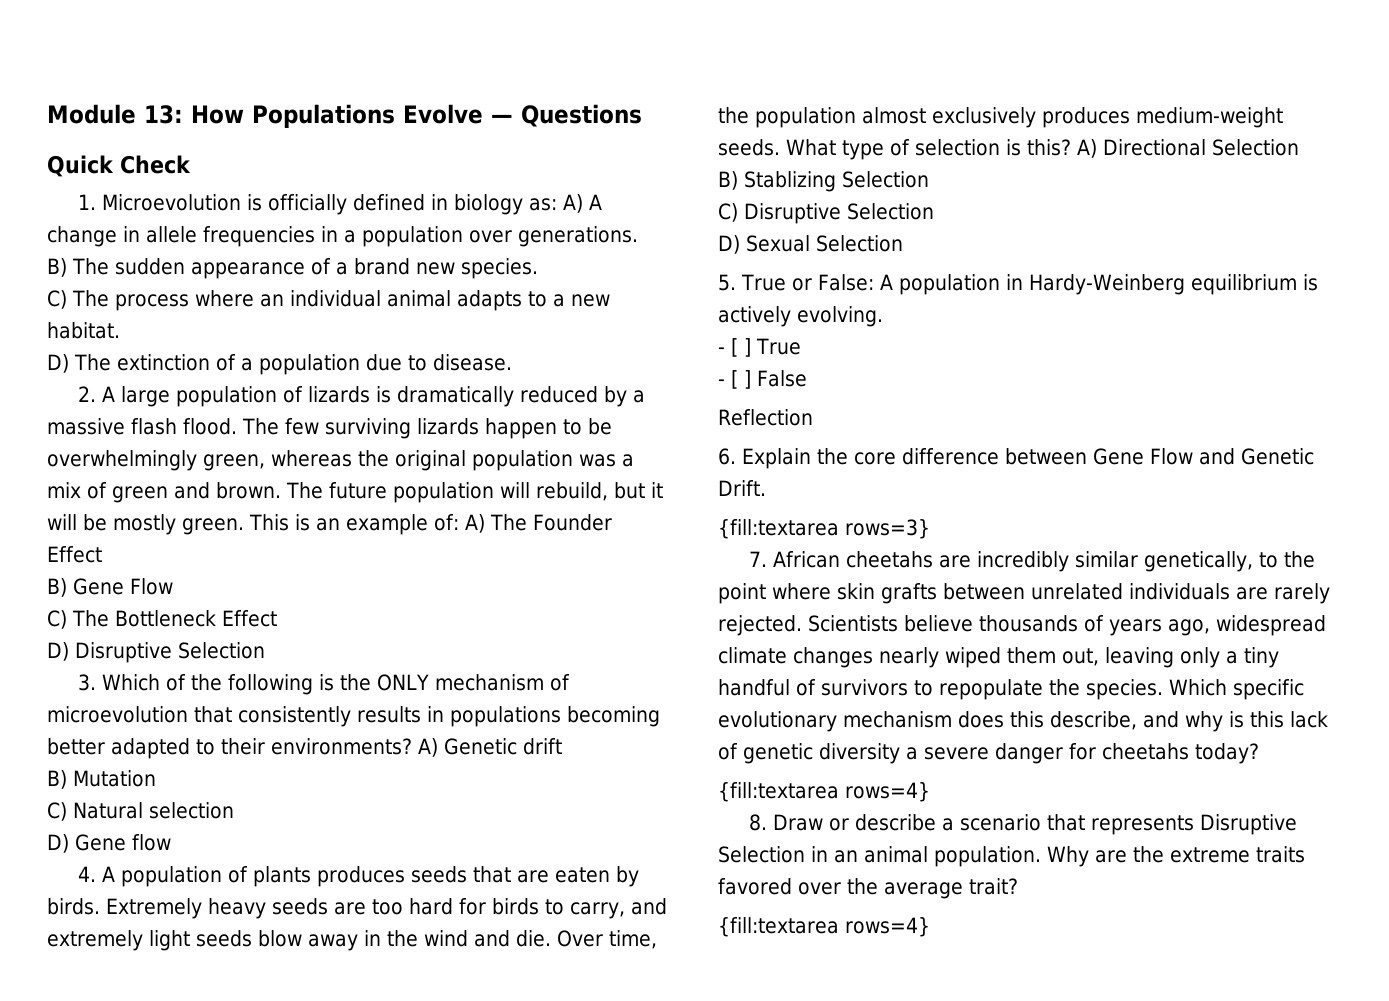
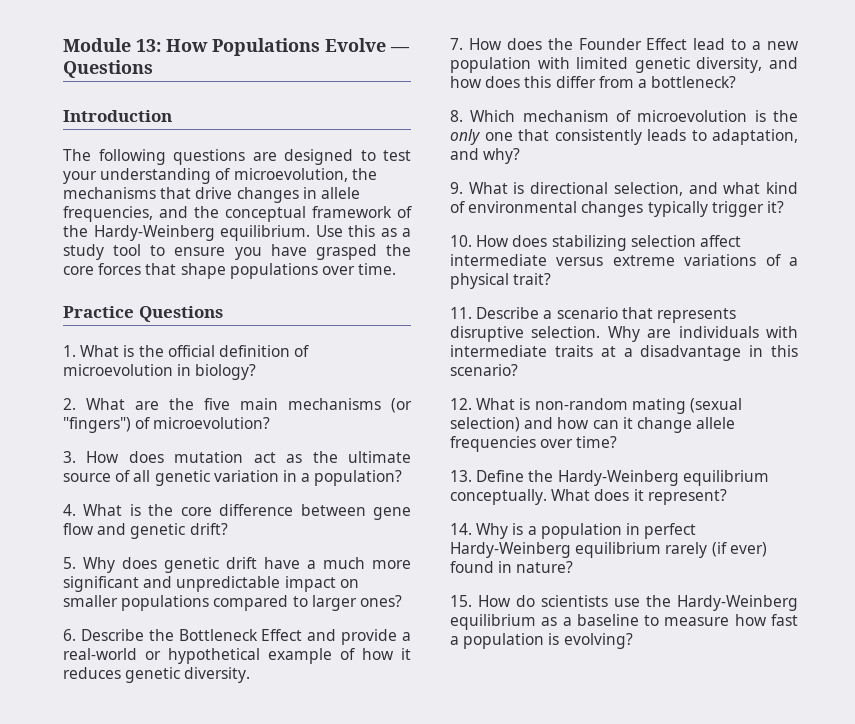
[47,155,191,177] [78,194,603,215] [47,226,638,247] [47,258,538,279] [47,290,610,311] [47,322,120,339] [47,354,512,375] [78,386,646,407] [47,418,612,439] [47,450,634,471] [47,482,663,503] [47,514,612,535] [47,546,102,563] [47,578,173,597] [47,610,277,629] [47,642,265,663] [78,674,571,695] [47,706,660,727] [47,738,562,759] [47,770,156,789] [47,802,234,821] [47,834,171,853] [78,866,640,887] [47,898,667,919] [47,930,657,951] [718,107,1283,128] [718,139,1299,160] [718,171,929,192] [718,203,934,224] [718,235,903,254] [718,274,1318,295] [718,306,883,327] [718,338,801,357] [718,370,807,389] [718,409,813,426] [718,448,1314,469] [718,480,766,496] [718,519,930,539] [749,551,1316,572] [718,583,1330,604] [718,615,1326,636] [718,647,1279,668] [718,679,1304,700] [718,711,1328,732] [718,743,1259,764] [718,782,930,802] [749,814,1298,835] [718,846,1305,867] [718,878,1018,899] [718,917,930,937] Quick Check // 1. Microevolution is officially defined in biology as: A) A change in allele frequencies in a population over generations. // B) The sudden appearance of a brand new species. // C) The process where an individual animal adapts to a new habitat. // D) The extinction of a population due to disease. // 2. A large population of lizards is dramatically reduced by a massive flash flood. The few surviving lizards happen to be overwhelmingly green, whereas the original population was a mix of green and brown. The future population will rebuild, but it will be mostly green. This is an example of: A) The Founder Effect // B) Gene Flow // C) The Bottleneck Effect // D) Disruptive Selection // 3. Which of the following is the ONLY mechanism of microevolution that consistently results in populations becoming better adapted to their environments? A) Genetic drift // B) Mutation // C) Natural selection // D) Gene flow // 4. A population of plants produces seeds that are eaten by birds. Extremely heavy seeds are too hard for birds to carry, and extremely light seeds blow away in the wind and die. Over time, the population almost exclusively produces medium-weight seeds. What type of selection is this? A) Directional Selection // B) Stablizing Selection // C) Disruptive Selection // D) Sexual Selection // 5. True or False: A population in Hardy-Weinberg equilibrium is actively evolving. // - [ ] True // - [ ] False // Reflection // 6. Explain the core difference between Gene Flow and Genetic Drift. // {fill:textarea rows=3} // 7. African cheetahs are incredibly similar genetically, to the point where skin grafts between unrelated individuals are rarely rejected. Scientists believe thousands of years ago, widespread climate changes nearly wiped them out, leaving only a tiny handful of survivors to repopulate the species. Which specific evolutionary mechanism does this describe, and why is this lack of genetic diversity a severe danger for cheetahs today? // {fill:textarea rows=4} // 8. Draw or describe a scenario that represents Disruptive Selection in an animal population. Why are the extreme traits favored over the average trait? // {fill:textarea rows=4} -> [63,110,172,122] [63,149,411,165] [63,168,377,184] [63,187,360,203] [63,206,412,222] [63,225,411,241] [63,244,411,260] [63,263,397,279] [63,306,223,322] [63,345,310,357] [63,364,257,380] [63,398,412,413] [63,417,271,433] [63,451,411,463] [63,470,403,486] [63,504,411,520] [63,523,228,539] [63,557,411,573] [63,576,359,592] [63,595,402,611] [63,629,411,645] [63,648,411,664] [63,667,251,683] [450,38,799,50] [450,57,798,73] [450,76,737,88] [450,110,798,122] [450,129,798,145] [450,148,521,164] [450,182,798,196] [450,201,784,217] [450,235,741,251] [450,254,798,266] [450,273,552,289] [450,307,736,323] [450,326,798,342] [450,345,798,361] [450,364,518,376] [450,398,742,414] [450,417,736,433] [450,436,618,452] [450,470,769,486] [450,489,727,505] [450,523,697,539] [450,542,767,558] [450,561,574,573] [450,595,798,611] [450,614,798,630] [450,633,633,649] Introduction // The following questions are designed to test your understanding of microevolution, the mechanisms that drive changes in allele frequencies, and the conceptual framework of the Hardy-Weinberg equilibrium. Use this as a study tool to ensure you have grasped the core forces that shape populations over time. // Practice Questions // 1. What is the official definition of microevolution in biology? // 2. What are the five main mechanisms (or "fingers") of microevolution? // 3. How does mutation act as the ultimate source of all genetic variation in a population? // 4. What is the core difference between gene flow and genetic drift? // 5. Why does genetic drift have a much more significant and unpredictable impact on smaller populations compared to larger ones? // 6. Describe the Bottleneck Effect and provide a real-world or hypothetical example of how it reduces genetic diversity. // 7. How does the Founder Effect lead to a new population with limited genetic diversity, and how does this differ from a bottleneck? // 8. Which mechanism of microevolution is the only one that consistently leads to adaptation, and why? // 9. What is directional selection, and what kind of environmental changes typically trigger it? // 10. How does stabilizing selection affect intermediate versus extreme variations of a physical trait? // 11. Describe a scenario that represents disruptive selection. Why are individuals with intermediate traits at a disadvantage in this scenario? // 12. What is non-random mating (sexual selection) and how can it change allele frequencies over time? // 13. Define the Hardy-Weinberg equilibrium conceptually. What does it represent? // 14. Why is a population in perfect Hardy-Weinberg equilibrium rarely (if ever) found in nature? // 15. How do scientists use the Hardy-Weinberg equilibrium as a baseline to measure how fast a population is evolving?

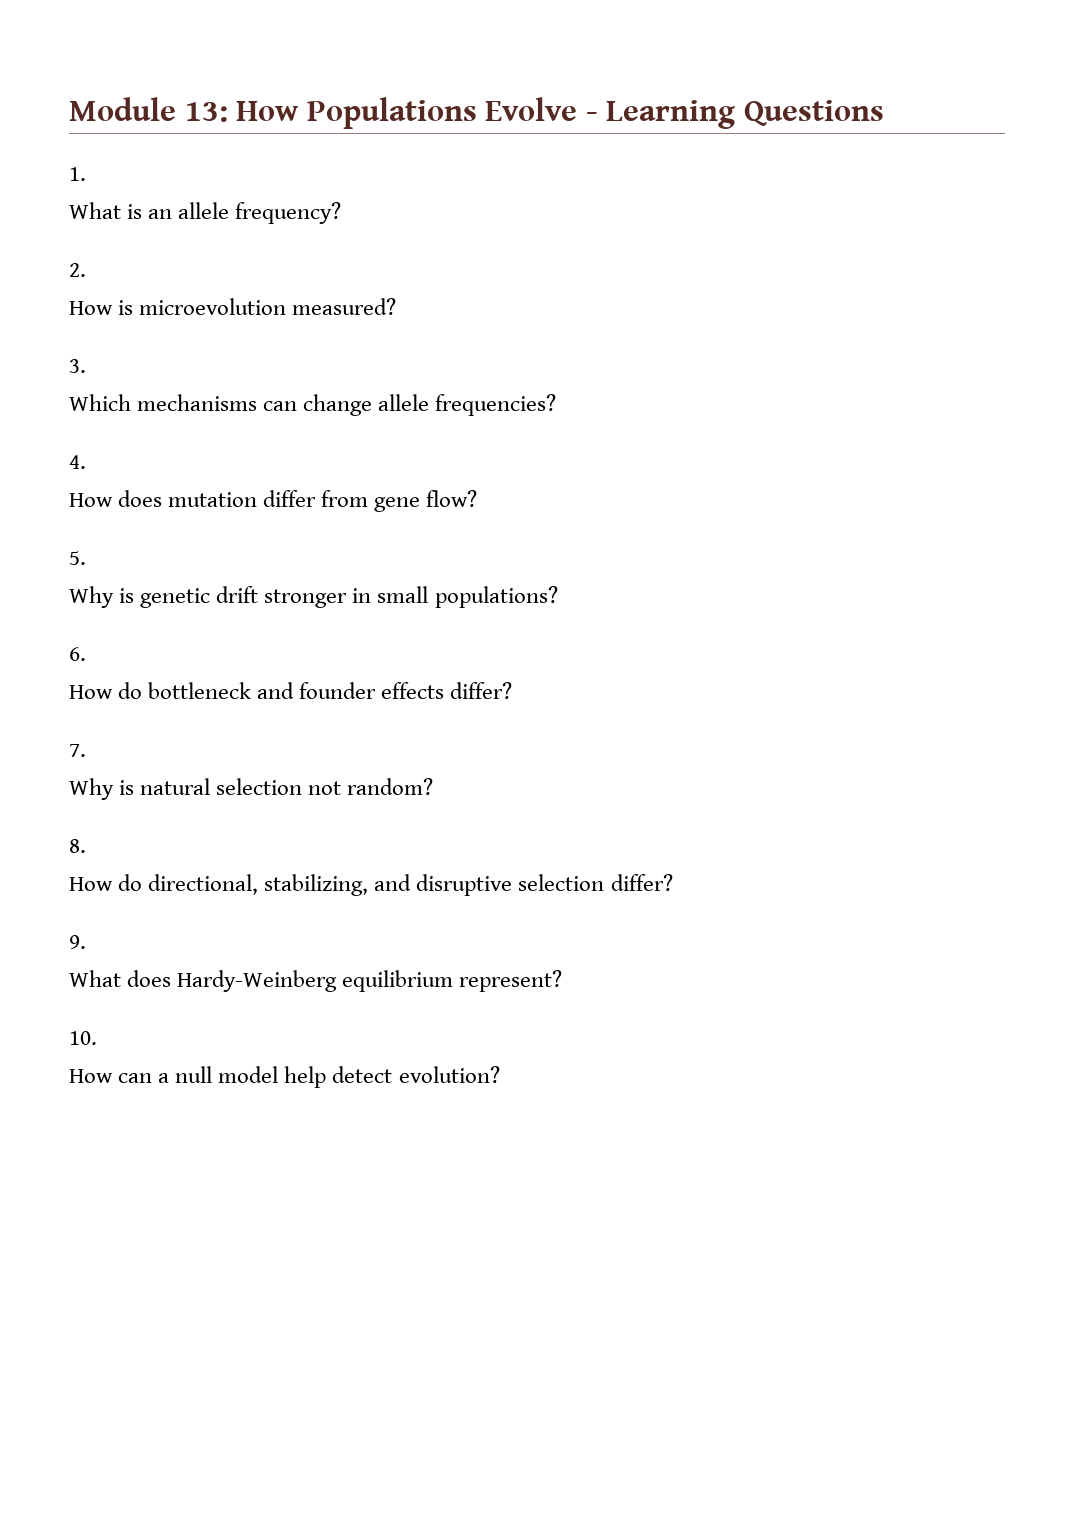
[390,47,410,52] [63,60,153,78] [63,110,172,122] [63,149,411,165] [63,168,377,184] [63,187,360,203] [63,206,412,222] [63,225,411,241] [63,244,411,260] [63,263,397,279] [63,306,134,318] — Questions // Introduction // The following questions are designed to test your understanding of microevolution, the mechanisms that drive changes in allele frequencies, and the conceptual framework of the Hardy-Weinberg equilibrium. Use this as a study tool to ensure you have grasped the core forces that shape populations over time. // Practice -> [585,100,736,129] - Learning
[80,345,310,357] [63,364,257,380] [63,398,412,413] [63,417,271,433] [63,451,411,463] [63,470,403,486] [63,504,411,520] [63,523,228,539] [63,557,411,573] [63,576,359,592] [63,595,402,611] [63,629,411,645] [63,648,411,664] [63,667,251,683] [450,38,799,50] [450,57,798,73] [450,76,737,88] [450,110,798,122] [450,129,798,145] [450,148,521,164] [450,182,798,196] [450,201,784,217] [450,235,741,251] [450,254,798,266] [450,273,552,289] [450,307,736,323] [450,326,798,342] [450,345,798,361] [450,364,518,376] [450,398,742,414] [450,417,736,433] [450,436,618,452] [450,470,769,486] [450,489,727,505] [450,523,697,539] [450,542,767,558] [450,561,574,573] [450,595,798,611] [450,614,798,630] [450,633,633,649] What is the official definition of microevolution in biology? // 2. What are the five main mechanisms (or "fingers") of microevolution? // 3. How does mutation act as the ultimate source of all genetic variation in a population? // 4. What is the core difference between gene flow and genetic drift? // 5. Why does genetic drift have a much more significant and unpredictable impact on smaller populations compared to larger ones? // 6. Describe the Bottleneck Effect and provide a real-world or hypothetical example of how it reduces genetic diversity. // 7. How does the Founder Effect lead to a new population with limited genetic diversity, and how does this differ from a bottleneck? // 8. Which mechanism of microevolution is the only one that consistently leads to adaptation, and why? // 9. What is directional selection, and what kind of environmental changes typically trigger it? // 10. How does stabilizing selection affect intermediate versus extreme variations of a physical trait? // 11. Describe a scenario that represents disruptive selection. Why are individuals with intermediate traits at a disadvantage in this scenario? // 12. What is non-random mating (sexual selection) and how can it change allele frequencies over time? // 13. Define the Hardy-Weinberg equilibrium conceptually. What does it represent? // 14. Why is a population in perfect Hardy-Weinberg equilibrium rarely (if ever) found in nature? // 15. How do scientists use the Hardy-Weinberg equilibrium as a baseline to measure how fast a population is evolving? -> [69,202,342,224] [69,263,86,277] [69,298,397,315] [69,359,86,373] [69,394,557,416] [69,455,86,469] [69,490,478,512] [69,551,86,565] [69,586,558,608] [69,647,86,661] [69,682,513,699] [69,744,86,757] [69,778,434,800] [69,839,86,853] [69,874,673,896] [69,935,86,949] [69,970,563,992] [69,1031,97,1045] [69,1066,500,1088] // What is an allele frequency? // 2. // How is microevolution measured? // 3. // Which mechanisms can change allele frequencies? // 4. // How does mutation differ from gene flow? // 5. // Why is genetic drift stronger in small populations? // 6. // How do bottleneck and founder effects differ? // 7. // Why is natural selection not random? // 8. // How do directional, stabilizing, and disruptive selection differ? // 9. // What does Hardy-Weinberg equilibrium represent? // 10. // How can a null model help detect evolution?

